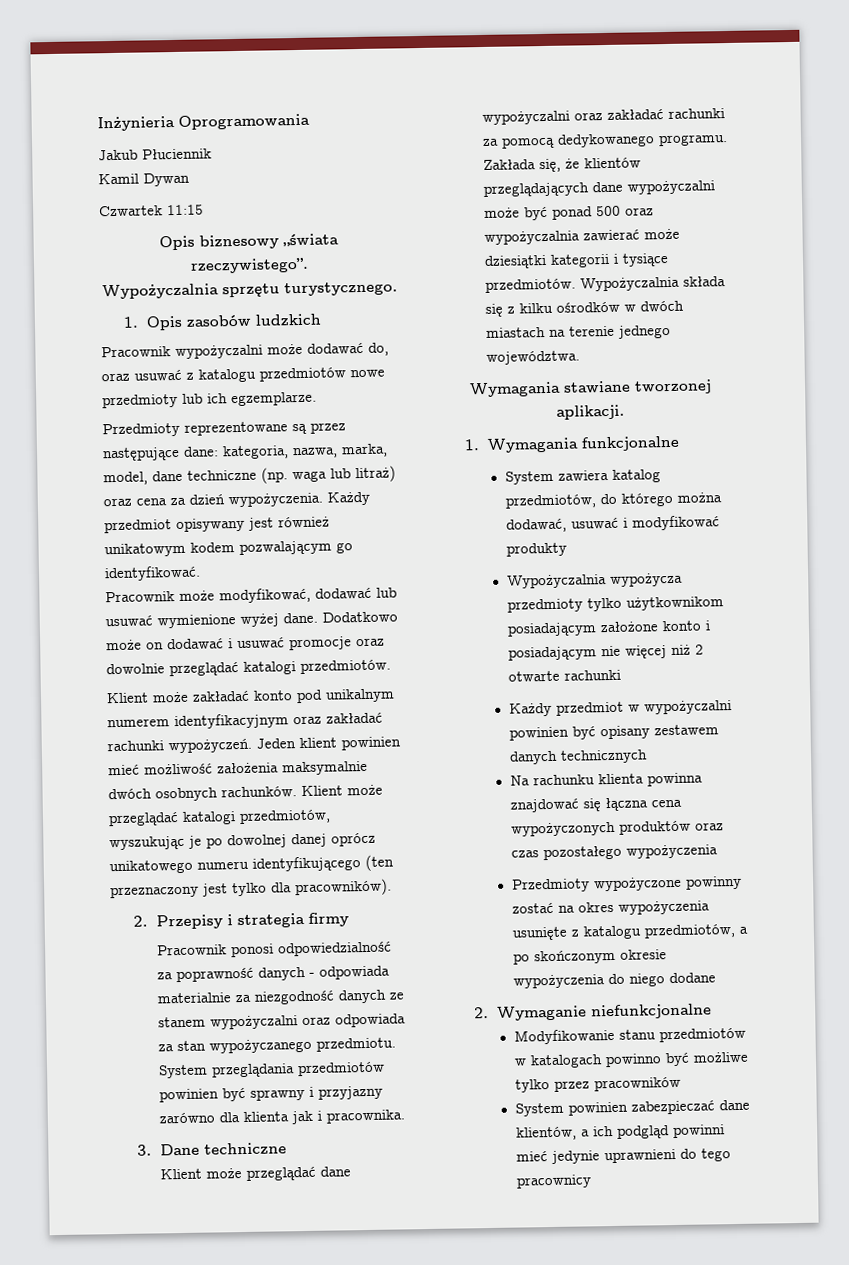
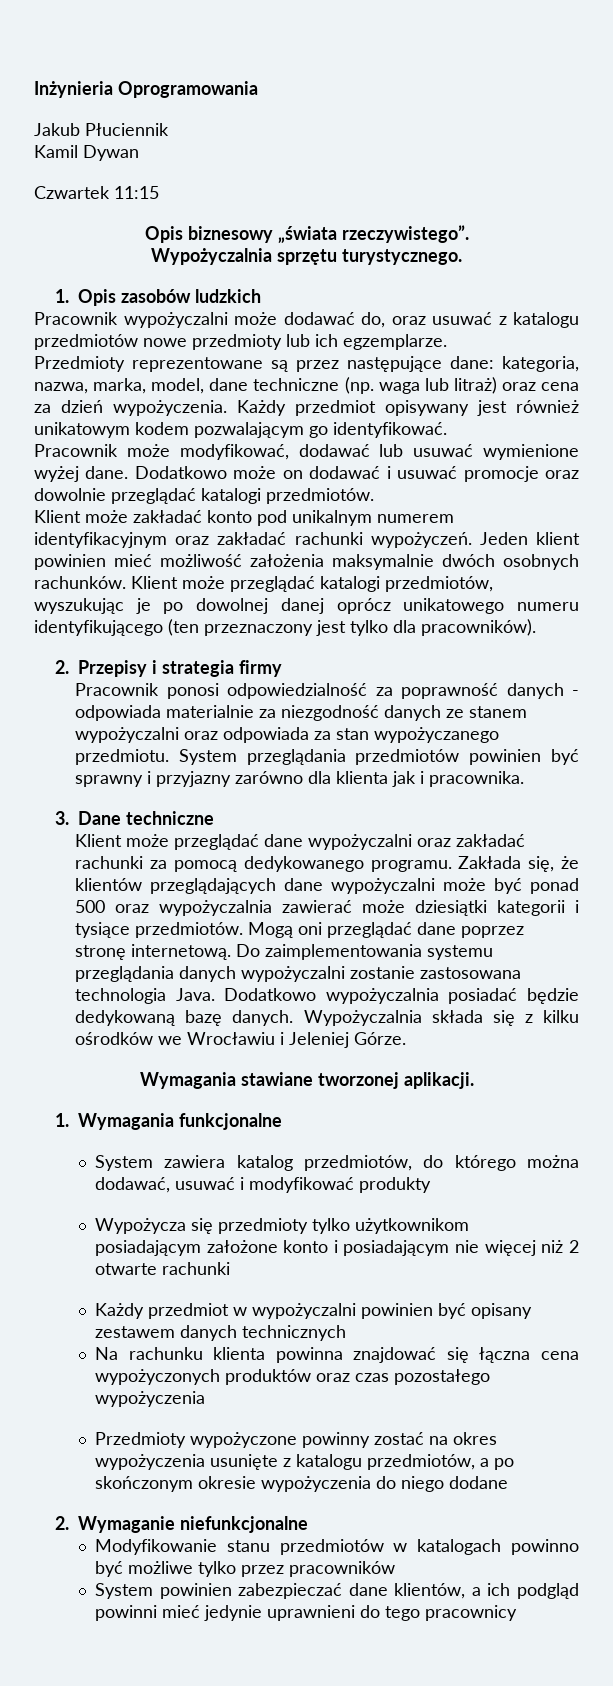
(577, 285) none -> [248,922,525,938] [75,944,494,960] [75,966,522,982] [75,988,579,1004] [75,1010,294,1026] Mogą oni przeglądać dane poprzez stronę internetową. Do zaimplementowania systemu przeglądania danych wypożyczalni zostanie zastosowana technologia Java. Dodatkowo wypożyczalnia posiadać będzie dedykowaną bazę danych.
[624,300,685,312] [486,324,672,339] [486,350,581,365] w dwóch miastach na terenie jednego województwa. -> [158,1032,407,1048] we Wrocławiu i Jeleniej Górze.
[506,572,683,589] Wypożyczalnia wypożycza -> [94,1218,213,1234] Wypożycza się

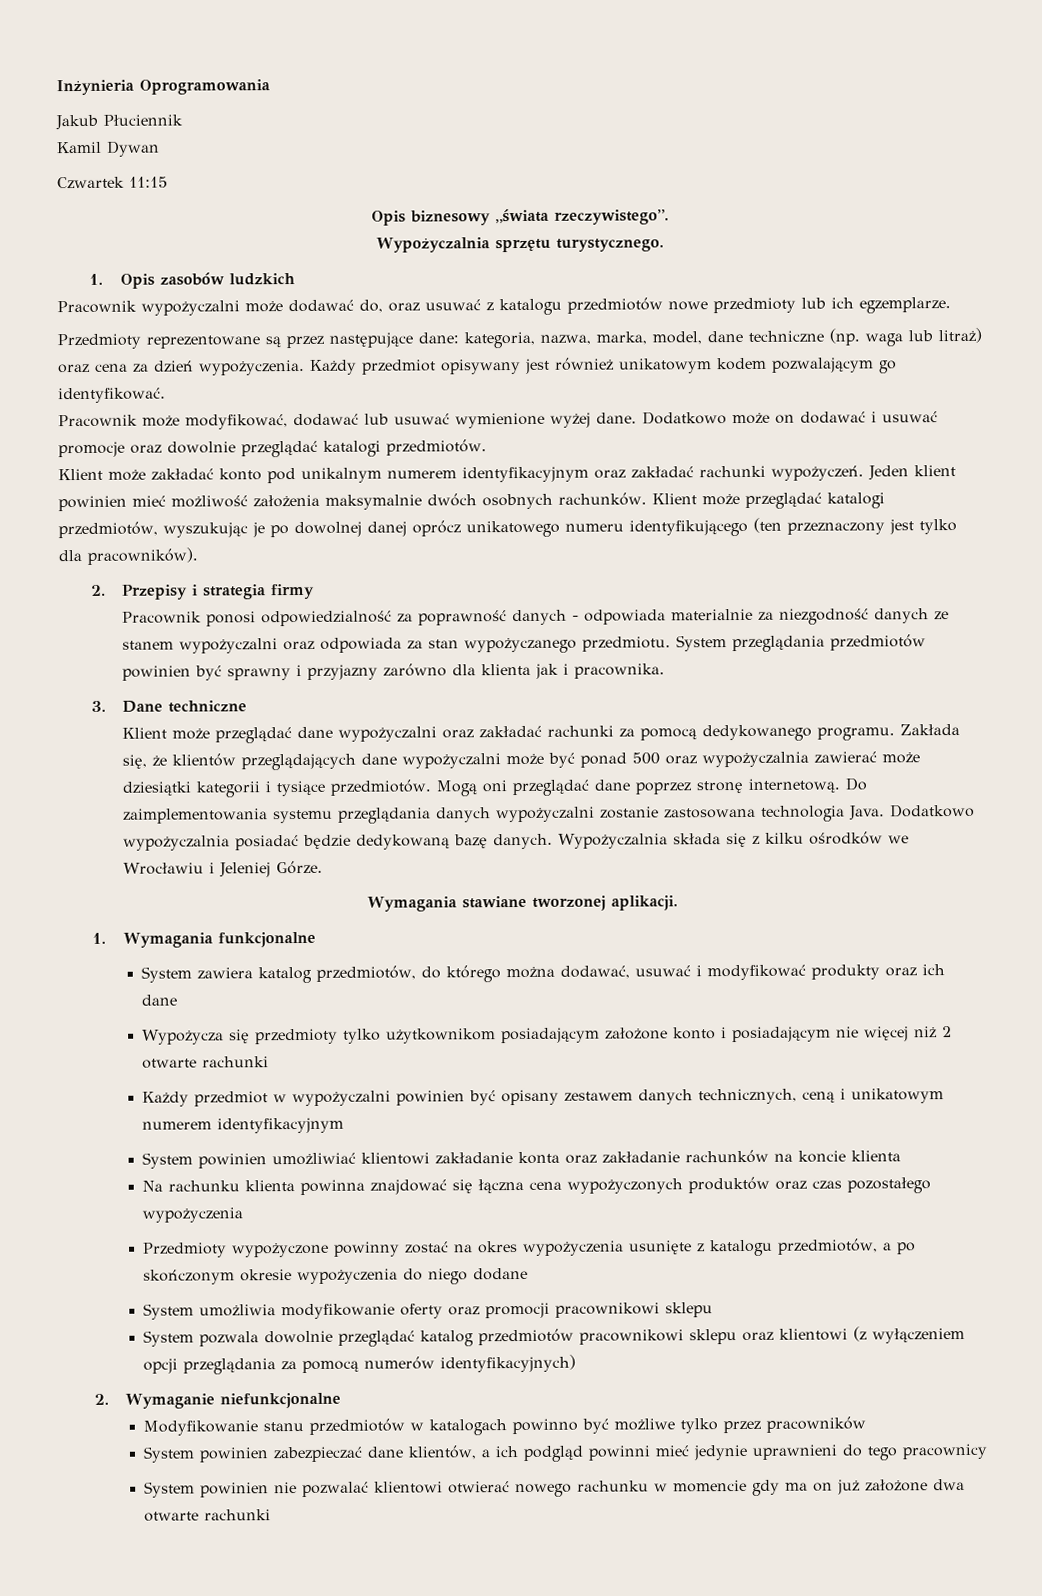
(431, 1185) none -> [884,964,945,977] [141,994,178,1006] oraz ich dane
[241,1325,346,1341] technicznych -> [698,1088,945,1105] [142,1117,345,1134] [142,1149,902,1169] technicznych, ceną i unikatowym numerem identyfikacyjnym // System powinien umożliwiać klientowi zakładanie konta oraz zakładanie rachunków na koncie klienta
(508, 1482) none -> [143,1302,714,1320] [143,1326,966,1347] [143,1354,577,1375] // System umożliwia modyfikowanie oferty oraz promocji pracownikowi sklepu // System pozwala dowolnie przeglądać katalog przedmiotów pracownikowi sklepu oraz klientowi (z wyłączeniem opcji przeglądania za pomocą numerów identyfikacyjnych)
(517, 1613) none -> [144,1478,966,1498] [144,1509,272,1522] // System powinien nie pozwalać klientowi otwierać nowego rachunku w momencie gdy ma on już założone dwa otwarte rachunki

